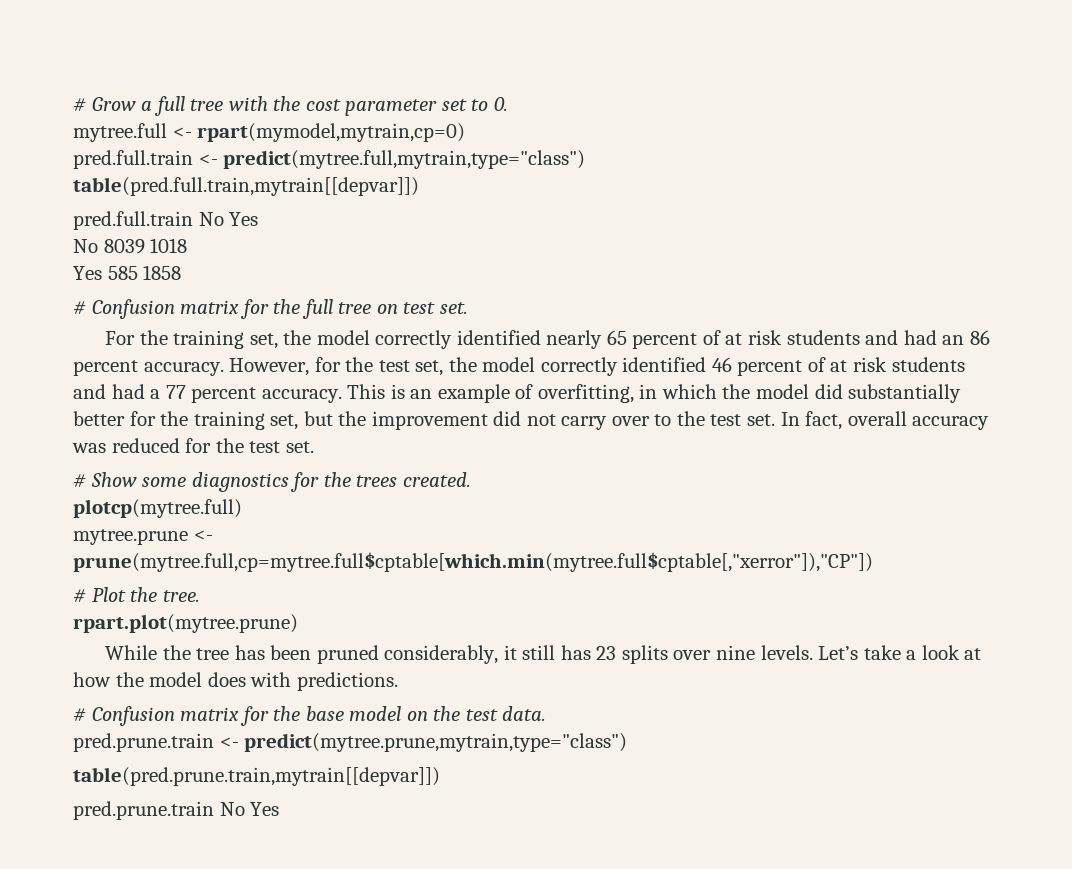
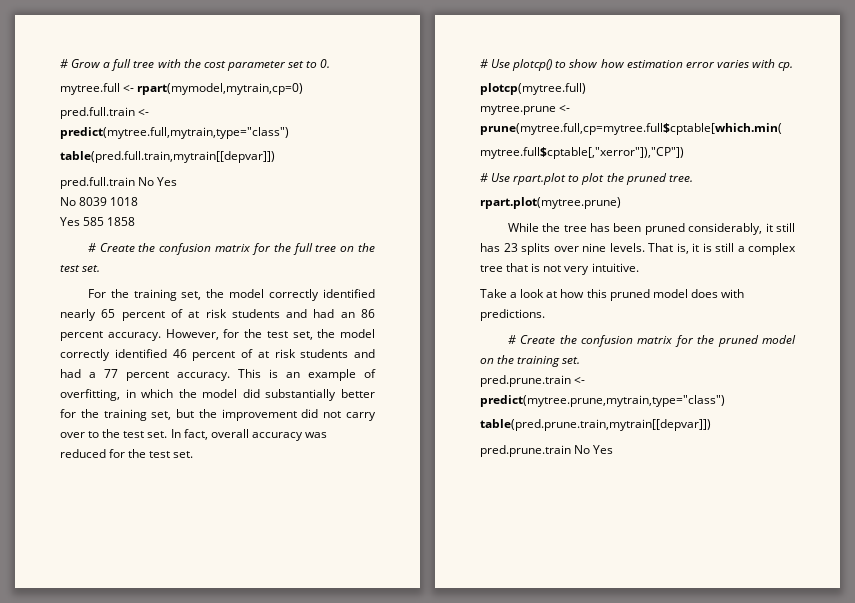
[91,299,175,319] Confusion -> [99,243,212,255] Create the confusion
(398, 309) none -> [358,243,376,252] the
[90,472,471,492] Show some diagnostics for the trees created. -> [491,59,794,71] Use plotcp() to show how estimation error varies with cp.
[73,552,873,572] [73,587,158,602] prune(mytree.full,cp=mytree.full$cptable[which.min(mytree.full$cptable[,"xerror"]),"CP"]) // # Plot the -> [480,123,782,135] [480,147,684,159] [480,173,667,185] prune(mytree.full,cp=mytree.full$cptable[which.min( // mytree.full$cptable[,"xerror"]),"CP"]) // # Use rpart.plot to plot the pruned
[818,645,901,660] Let’s take -> [648,243,796,255] [480,263,639,275] [480,289,507,298] That is, it is still a complex tree that is not very intuitive. // Take
[115,672,144,687] the -> [586,289,650,301] this pruned
[91,706,344,726] Confusion matrix for the base -> [520,335,759,347] Create the confusion matrix for the pruned
[465,706,547,721] test data. -> [517,356,581,367] training set.

